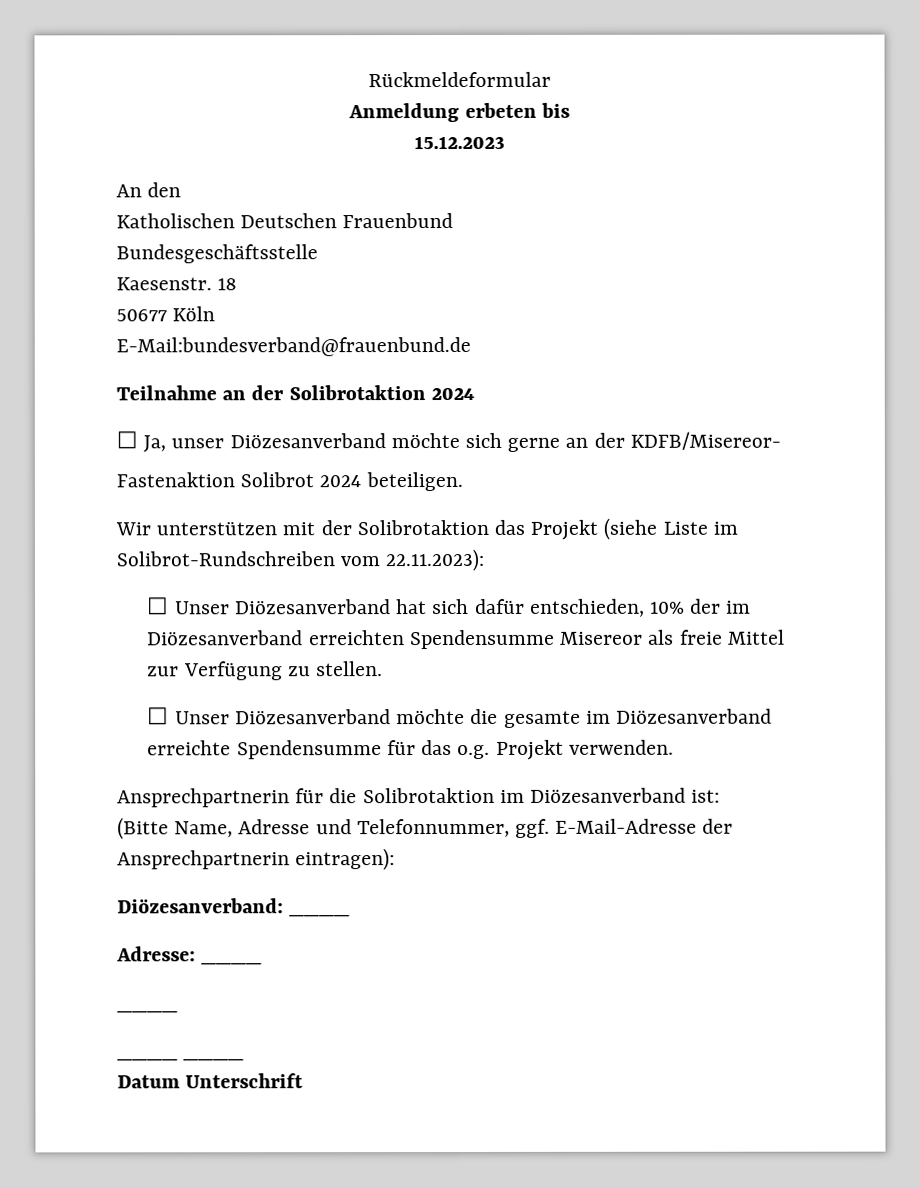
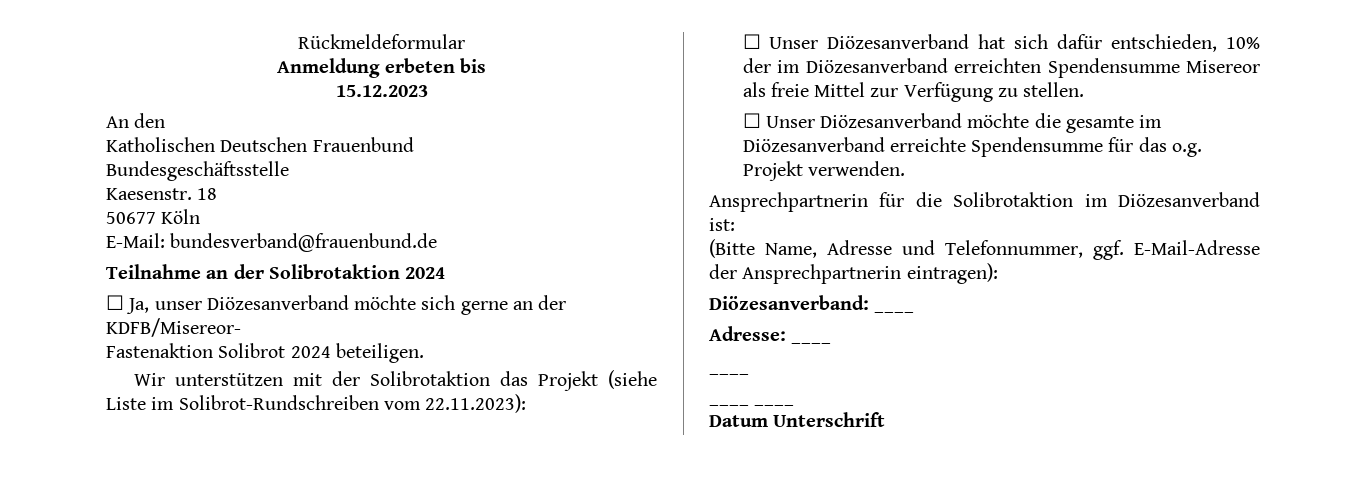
[116,336,471,357] E-Mail:bundesverband@frauenbund.de -> [106,233,438,252] E-Mail: bundesverband@frauenbund.de

